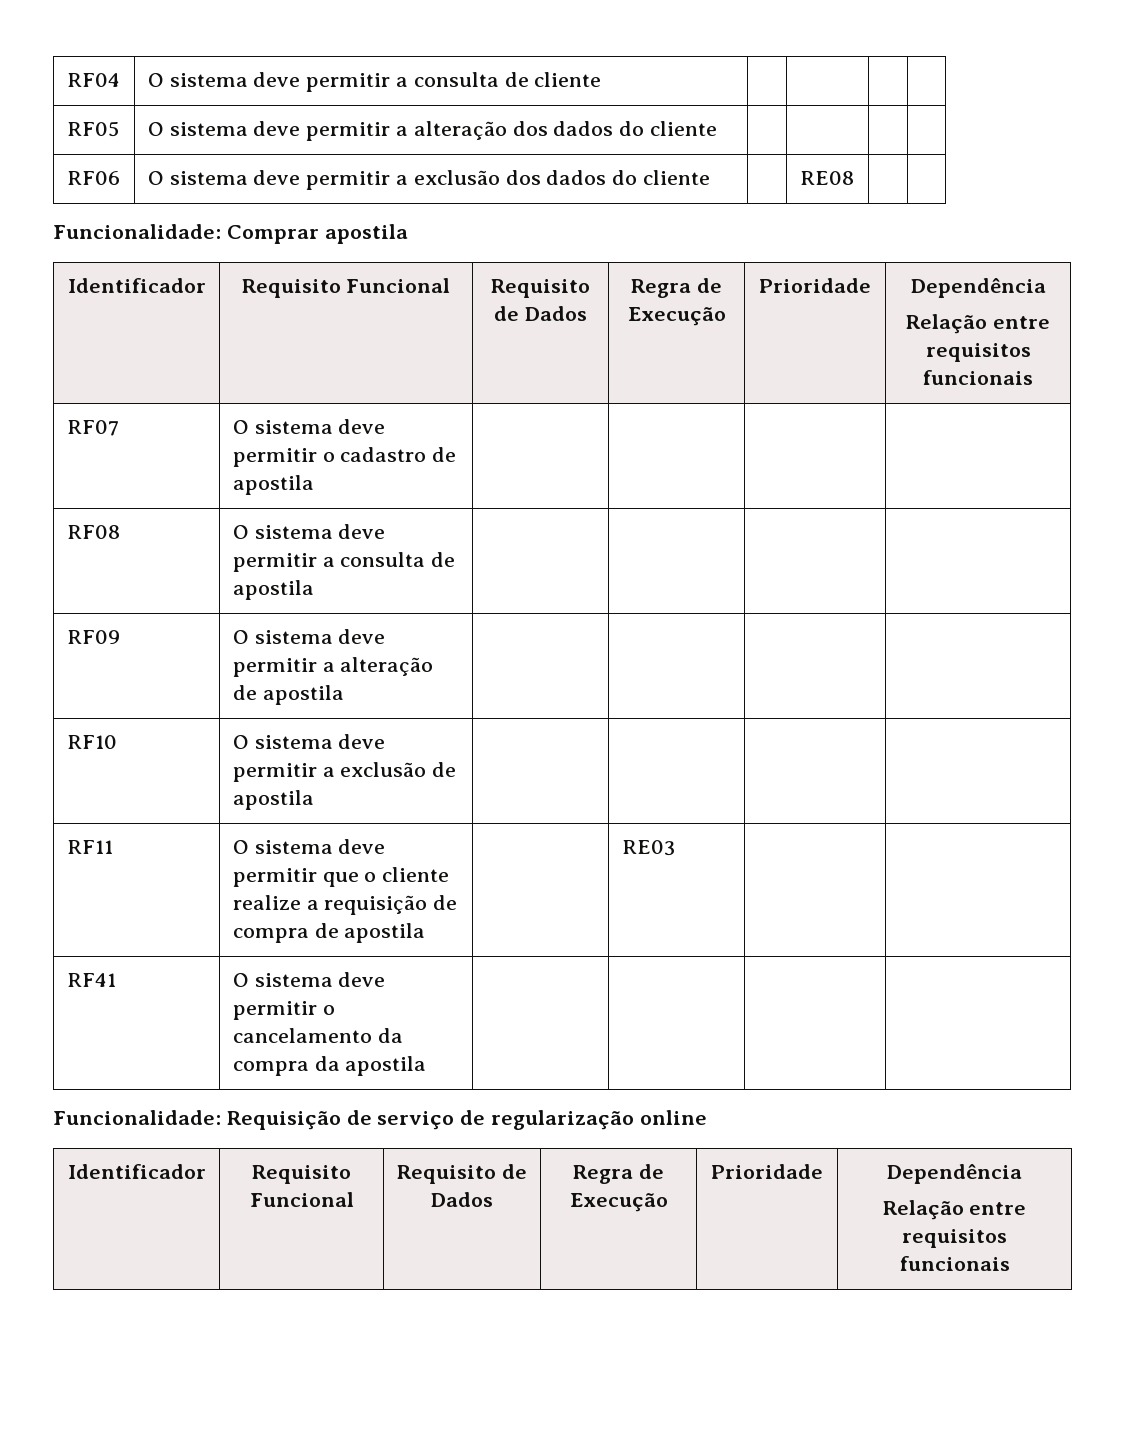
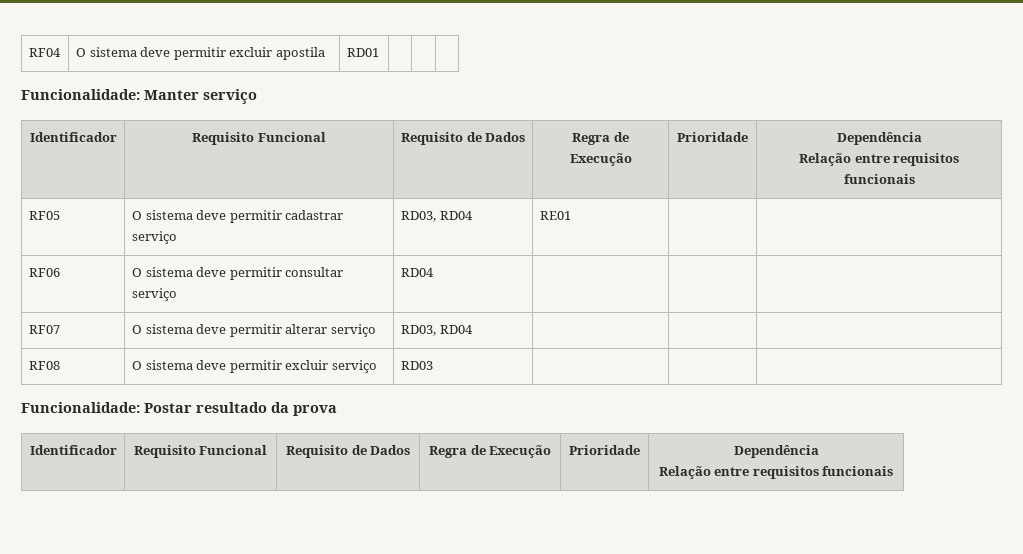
[396,72,602,87] [66,121,119,137] [147,121,718,141] [66,171,120,185] [147,170,711,190] [799,171,854,185] [53,224,408,244] a consulta de cliente | | | | // RF05 | O sistema deve permitir a alteração dos dados do cliente | | | | // RF06 | O sistema deve permitir a exclusão dos dados do cliente | | RE08 | | // Funcionalidade: Comprar apostila -> [229,47,325,60] [346,48,379,57] [21,89,257,104] excluir apostila | RD01 | | | // Funcionalidade: Manter serviço
(1033, 377) none -> [28,211,60,220] [131,210,344,223] [131,231,177,244] [400,211,473,222] [539,211,571,220] [28,268,60,277] [131,267,344,280] [131,288,177,301] [400,268,434,277] // RF05 | O sistema deve permitir cadastrar serviço | RD03, RD04 | RE01 | | // RF06 | O sistema deve permitir consultar serviço | RD04 | | |
[322,447,457,462] [232,475,314,495] o cadastro de apostila | -> [285,324,376,337] [400,325,473,336] alterar serviço | RD03, RD04
[322,552,456,567] [232,580,314,600] [66,630,120,644] [232,629,386,644] [232,657,434,677] [232,685,344,705] [66,735,117,749] [232,734,386,749] [232,762,457,782] [232,790,314,810] [66,840,113,854] [232,839,386,854] [232,867,450,887] [232,895,458,915] [232,923,426,943] [621,840,675,856] [66,973,116,987] [232,972,386,987] [232,1001,335,1020] [232,1028,403,1043] [232,1056,427,1076] [53,1110,707,1130] a consulta de apostila | | | | // RF09 | O sistema deve permitir a alteração de apostila | | | | // RF10 | O sistema deve permitir a exclusão de apostila | | | | // RF11 | O sistema deve permitir que o cliente realize a requisição de compra de apostila | | RE03 | | // RF41 | O sistema deve permitir o cancelamento da compra da apostila | | | | // Funcionalidade: Requisição de serviço de regularização online -> [285,360,377,373] [400,361,433,370] [21,402,337,416] excluir serviço | RD03 | | | // Funcionalidade: Postar resultado da prova

